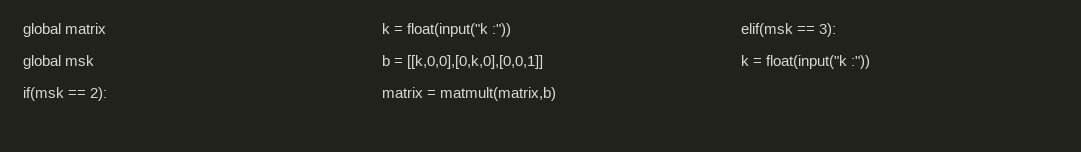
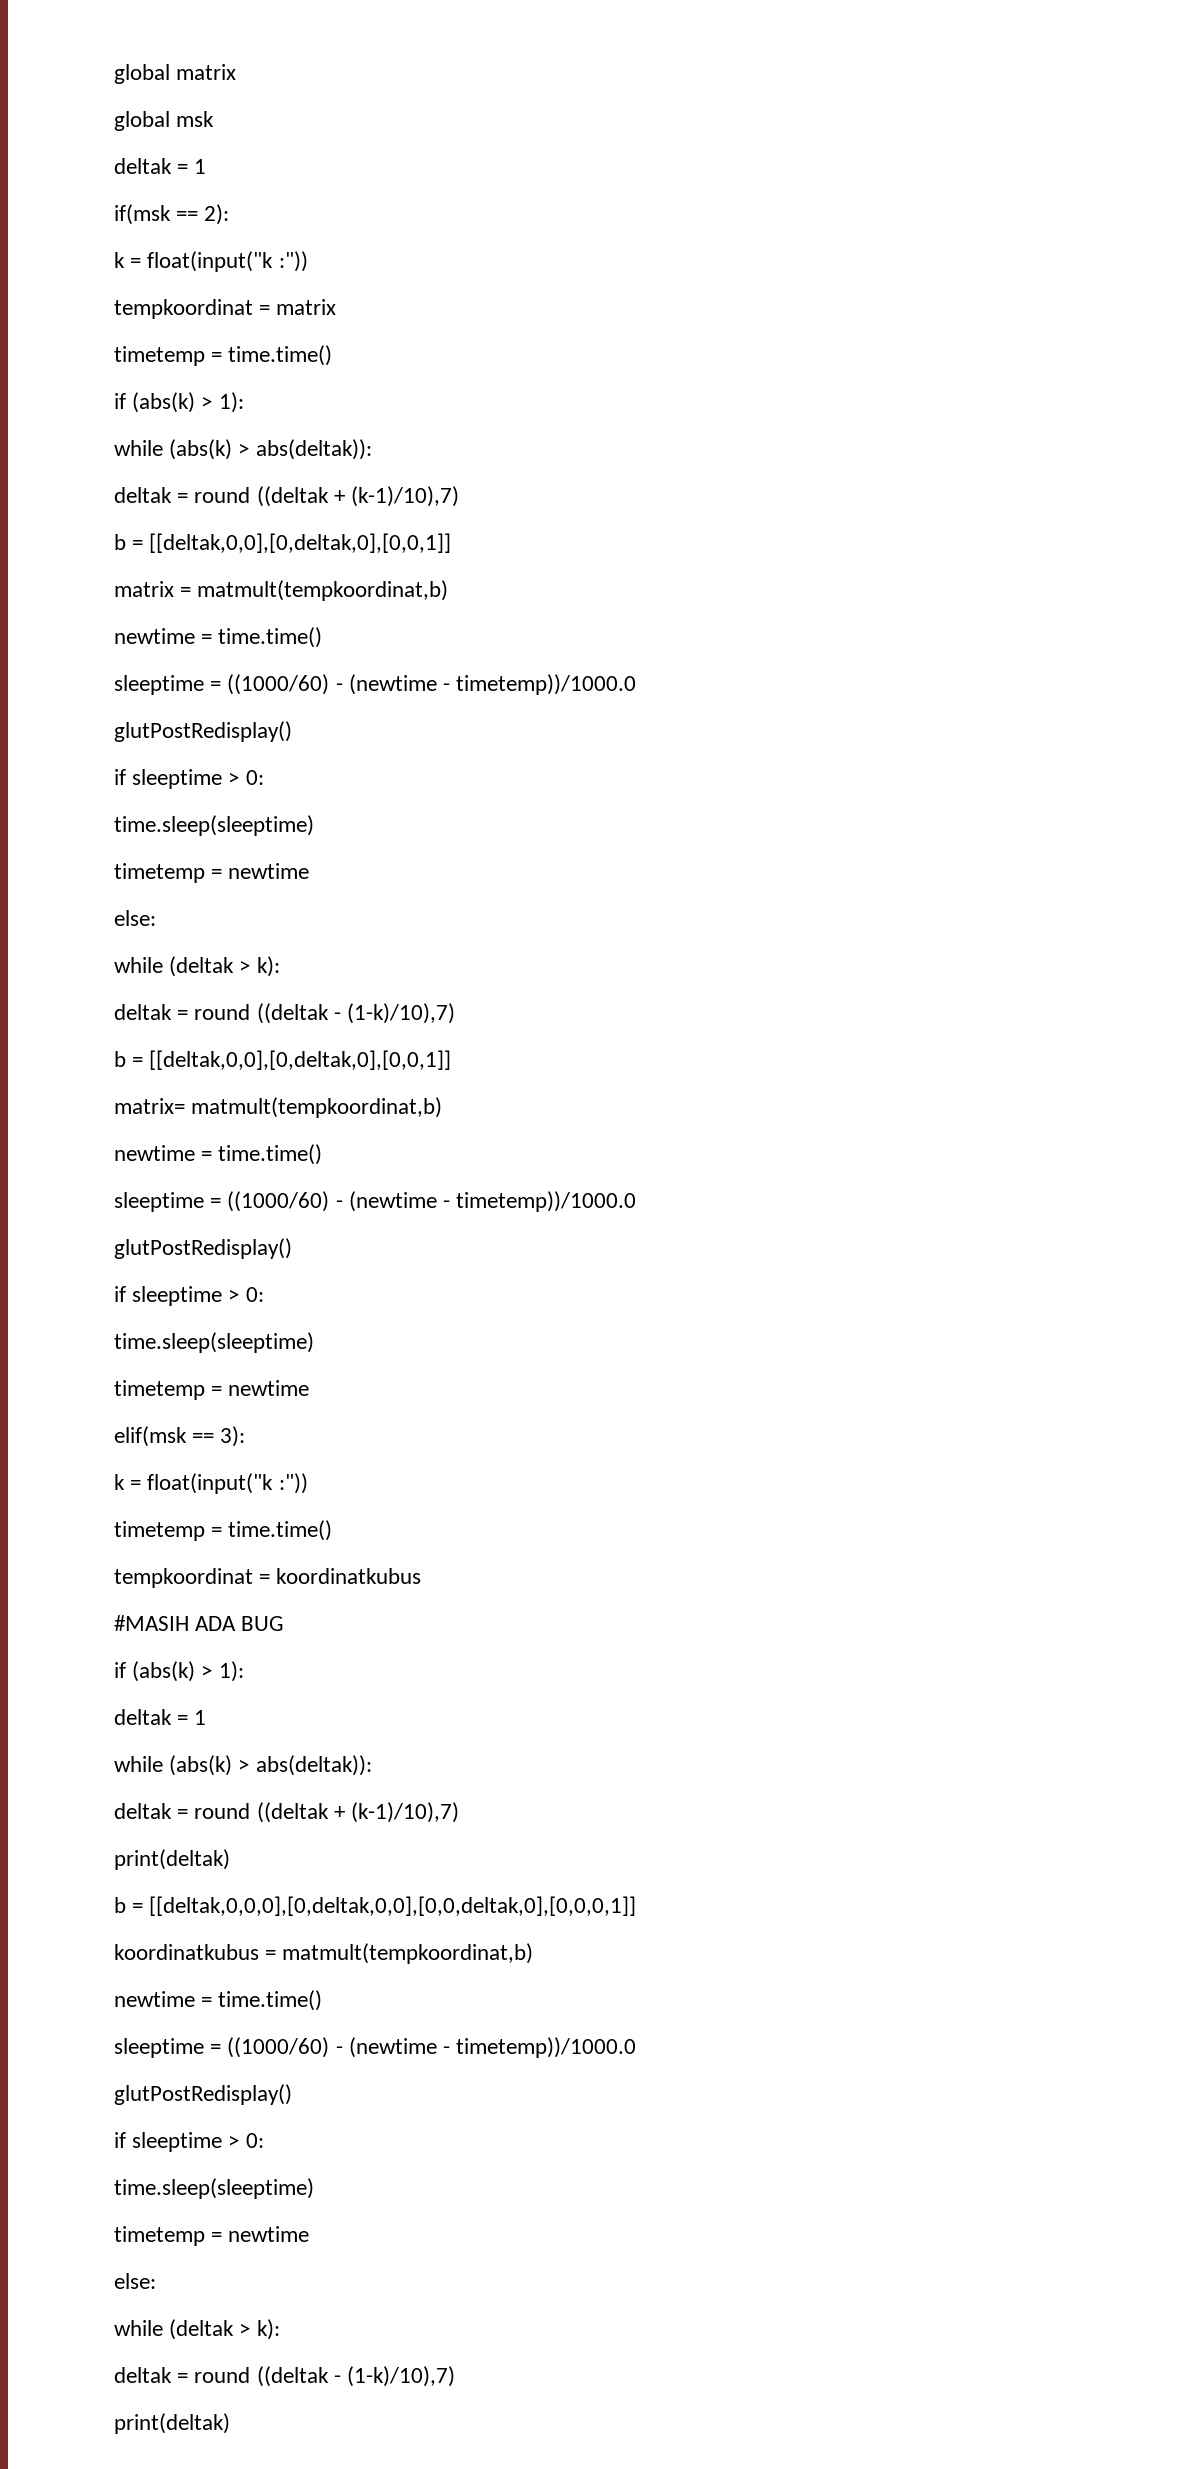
(95, 60) none -> [114,158,207,174] // deltak = 1
[382,55,544,69] // b = [[k,0,0],[0,k,0],[0,0,1]] -> [114,299,337,319] [114,345,333,366] [114,392,244,413] [114,439,372,460] [114,486,460,507] [114,533,452,553] // tempkoordinat = matrix // timetemp = time.time() // if (abs(k) > 1): // while (abs(k) > abs(deltak)): // deltak = round ((deltak + (k-1)/10),7) // b = [[deltak,0,0],[0,deltak,0],[0,0,1]]
[440,87,557,101] matmult(matrix,b) -> [197,580,449,601] [114,627,323,648] [114,674,637,695] [114,721,292,742] [114,769,264,789] [114,815,314,836] [114,863,310,883] [114,910,156,926] [114,956,280,977] [114,1003,456,1024] [114,1050,452,1070] [114,1097,443,1118] [114,1144,323,1165] [114,1191,637,1212] [114,1238,292,1259] [114,1286,264,1306] [114,1332,314,1353] [114,1380,310,1400] matmult(tempkoordinat,b) // newtime = time.time() // sleeptime = ((1000/60) - (newtime - timetemp))/1000.0 // glutPostRedisplay() // if sleeptime > 0: // time.sleep(sleeptime) // timetemp = newtime // else: // while (deltak > k): // deltak = round ((deltak - (1-k)/10),7) // b = [[deltak,0,0],[0,deltak,0],[0,0,1]] // matrix= matmult(tempkoordinat,b) // newtime = time.time() // sleeptime = ((1000/60) - (newtime - timetemp))/1000.0 // glutPostRedisplay() // if sleeptime > 0: // time.sleep(sleeptime) // timetemp = newtime
(871, 62) none -> [114,1520,333,1541] [114,1568,422,1588] [114,1615,285,1631] [114,1661,244,1682] [114,1709,207,1725] [114,1755,372,1776] [114,1802,460,1823] [114,1849,230,1870] [114,1896,637,1916] [114,1943,534,1964] [114,1990,323,2011] [114,2037,637,2058] [114,2084,292,2105] [114,2132,264,2152] [114,2178,314,2199] [114,2226,310,2246] [114,2273,156,2289] [114,2319,280,2340] [114,2366,456,2387] [114,2413,230,2434] // timetemp = time.time() // tempkoordinat = koordinatkubus // #MASIH ADA BUG // if (abs(k) > 1): // deltak = 1 // while (abs(k) > abs(deltak)): // deltak = round ((deltak + (k-1)/10),7) // print(deltak) // b = [[deltak,0,0,0],[0,deltak,0,0],[0,0,deltak,0],[0,0,0,1]] // koordinatkubus = matmult(tempkoordinat,b) // newtime = time.time() // sleeptime = ((1000/60) - (newtime - timetemp))/1000.0 // glutPostRedisplay() // if sleeptime > 0: // time.sleep(sleeptime) // timetemp = newtime // else: // while (deltak > k): // deltak = round ((deltak - (1-k)/10),7) // print(deltak)

